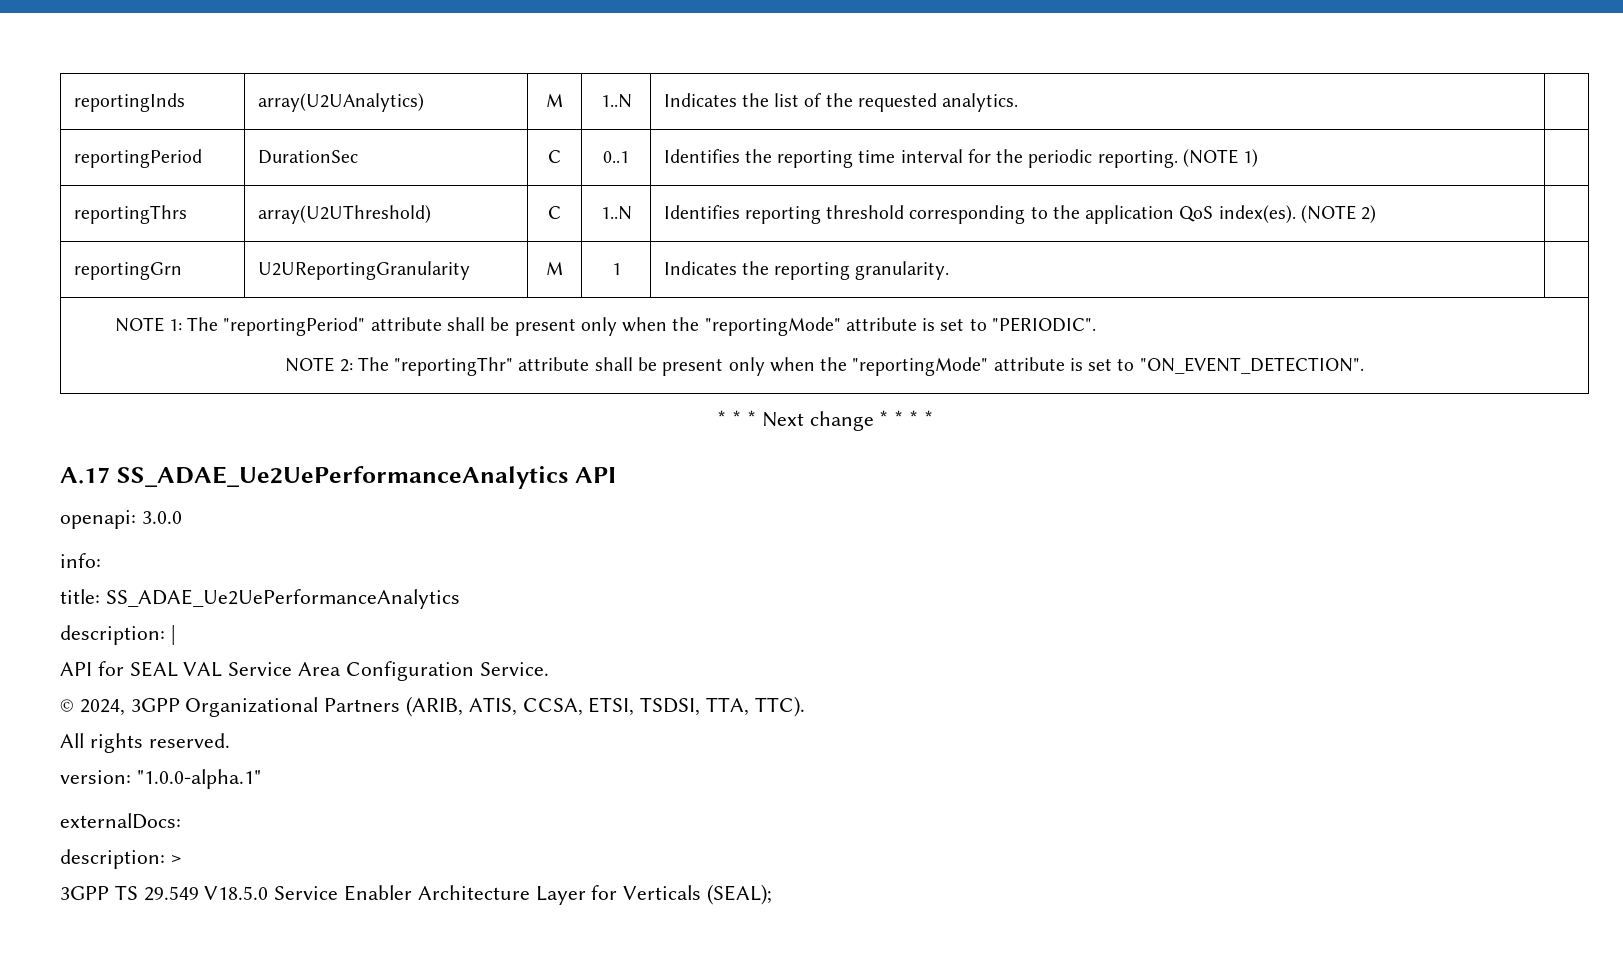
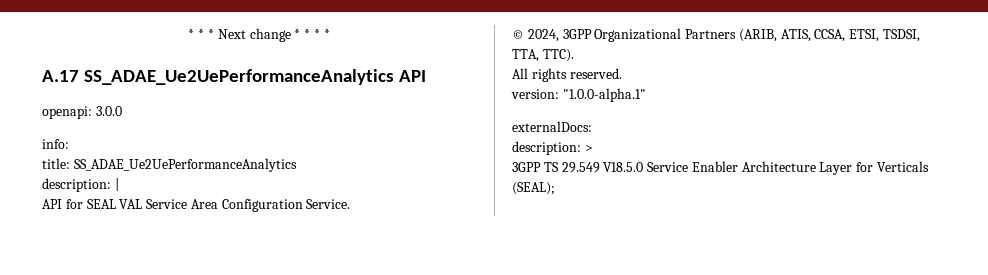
[73,93,185,112] [257,93,424,112] [546,94,563,107] [600,94,632,108] [663,93,1019,112] [73,149,202,168] [257,150,358,164] [548,150,561,163] [603,151,629,163] [663,149,1259,168] [73,205,187,224] [257,205,431,224] [548,206,561,219] [600,206,632,220] [663,205,1377,224] [73,262,182,280] [257,261,470,280] [546,262,563,275] [611,263,621,275] [663,261,950,280] [114,317,1096,336] [285,357,1364,376] reportingInds | array(U2UAnalytics) | M | 1..N | Indicates the list of the requested analytics. | // reportingPeriod | DurationSec | C | 0..1 | Identifies the reporting time interval for the periodic reporting. (NOTE 1) | // reportingThrs | array(U2UThreshold) | C | 1..N | Identifies reporting threshold corresponding to the application QoS index(es). (NOTE 2) | // reportingGrn | U2UReportingGranularity | M | 1 | Indicates the reporting granularity. | // NOTE 1: The "reportingPeriod" attribute shall be present only when the "reportingMode" attribute is set to "PERIODIC". // NOTE 2: The "reportingThr" attribute shall be present only when the "reportingMode" attribute is set to "ON_EVENT_DETECTION". // -> (188, 34) none

